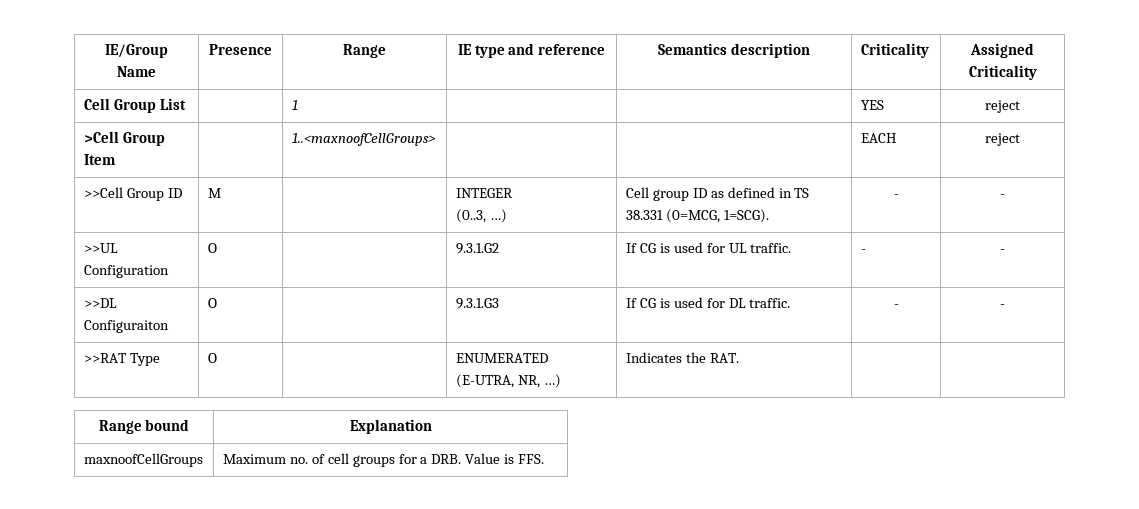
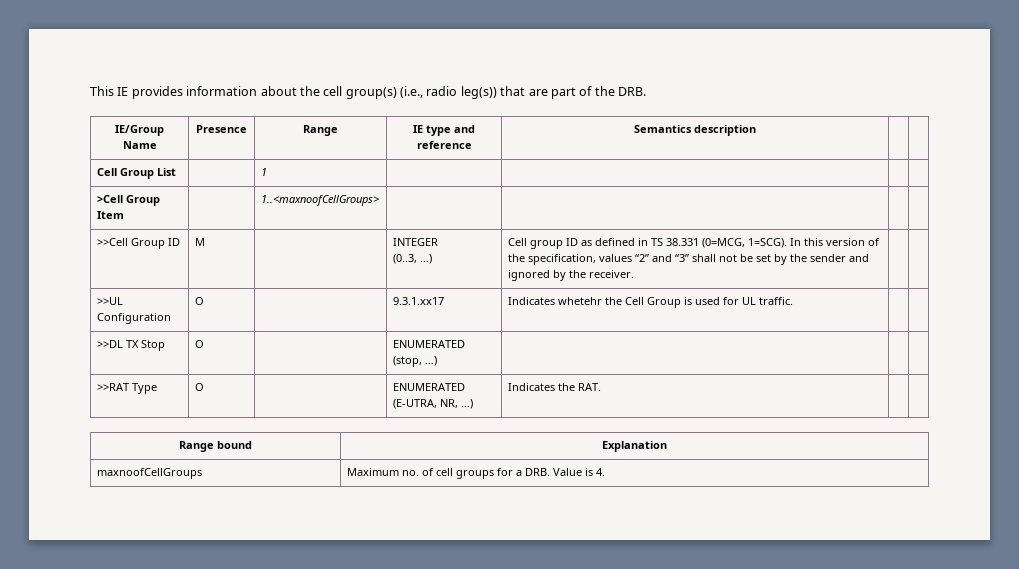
(105, 51) none -> [90,86,646,99] This IE provides information about the cell group(s) (i.e., radio leg(s)) that are part of the DRB. //
[860,43,929,58] [970,43,1034,58] [968,65,1037,80] Criticality | Assigned Criticality -> (756, 130) |
[860,100,884,110] [985,100,1020,113] YES | reject -> (267, 172) |
[860,133,896,143] [985,133,1020,146] EACH | reject -> (379, 200) |
[893,194,899,198] [1000,194,1005,198] [83,243,118,253] [83,265,169,278] [207,243,217,253] [455,243,499,254] [625,243,656,253] | - | - // >>UL Configuration | O | | 9.3.1.G2 | If CG -> [789,238,880,246] [507,254,869,265] [507,270,634,281] [96,297,123,305] [96,313,171,324] [194,297,204,305] [392,297,444,305] [507,297,681,308] In this version of the specification, values “2” and “3” shall not be set by the sender and ignored by the receiver. | | // >>UL Configuration | O | | 9.3.1.xx17 | Indicates whetehr the Cell Group
[860,249,866,253] [1000,249,1005,253] - | - -> (793, 301) |
[83,320,169,333] [207,298,217,308] [455,298,499,309] [625,297,791,308] [893,304,899,308] [1000,304,1005,308] Configuraiton | O | | 9.3.1.G3 | If CG is used for DL traffic. | - | - -> [125,340,165,351] [194,340,204,348] [392,340,465,348] [392,356,437,367] TX Stop | O | | ENUMERATED (stop, …) | | |
[518,454,545,464] FFS. -> [595,468,605,476] 4.

